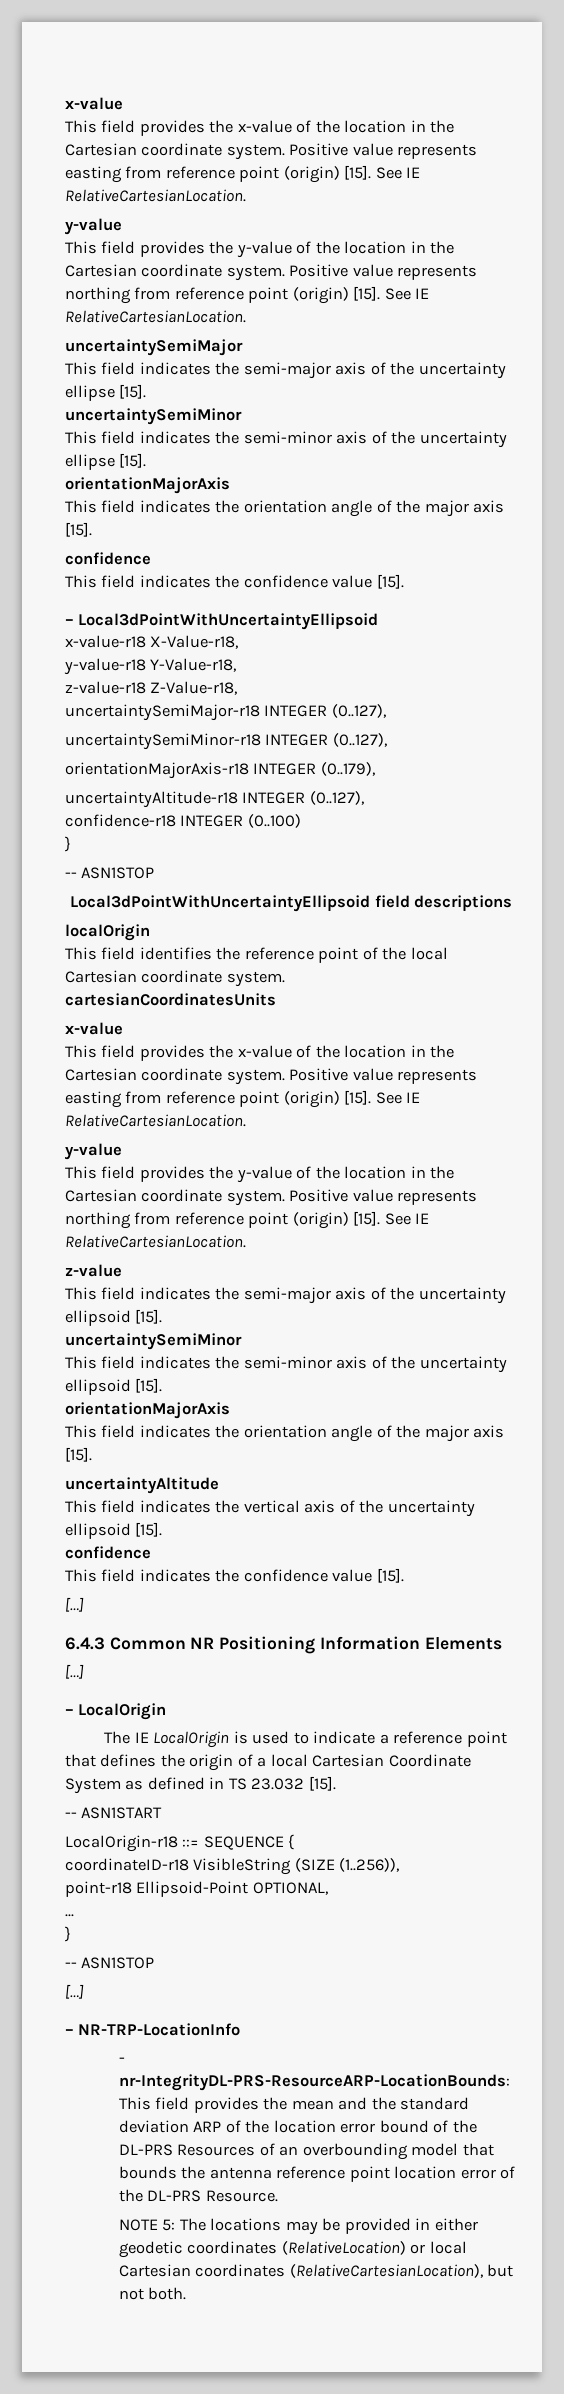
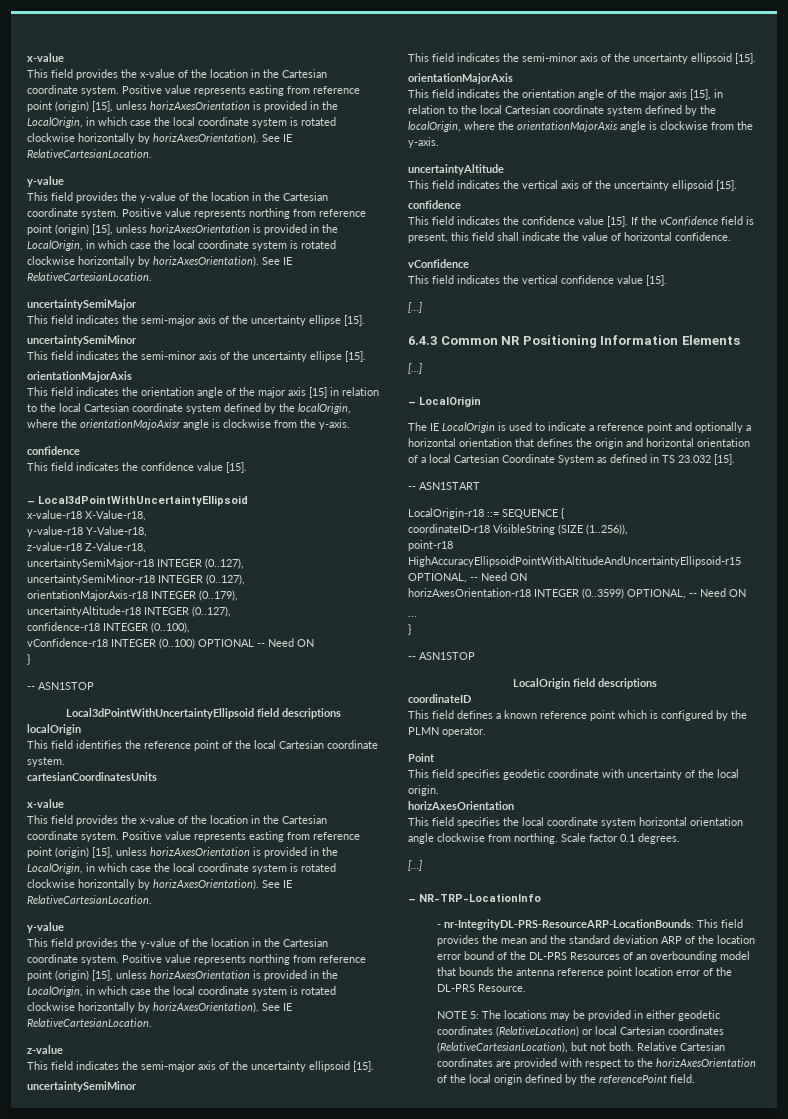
[344,165,372,180] [15]. -> [92,101,338,112] [27,117,336,128] [27,133,259,144] [15], unless horizAxesOrientation is provided in the LocalOrigin, in which case the local coordinate system is rotated clockwise horizontally by horizAxesOrientation).
[353,286,381,301] [15]. -> [92,224,338,235] [27,240,336,251] [27,256,259,267] [15], unless horizAxesOrientation is provided in the LocalOrigin, in which case the local coordinate system is rotated clockwise horizontally by horizAxesOrientation).
[65,522,92,537] [15]. -> [309,387,379,398] [27,403,351,414] [27,419,350,430] [15] in relation to the local Cartesian coordinate system defined by the localOrigin, where the orientationMajoAxisr angle is clockwise from the y-axis.
[247,814,301,828] (0..100) -> [151,622,190,633] [27,638,314,649] (0..100), // vConfidence-r18 INTEGER (0..100) OPTIONAL -- Need ON
[344,1090,372,1105] [15]. -> [92,847,338,858] [27,863,336,874] [27,879,259,890] [15], unless horizAxesOrientation is provided in the LocalOrigin, in which case the local coordinate system is rotated clockwise horizontally by horizAxesOrientation).
[353,1211,381,1226] [15]. -> [92,970,338,981] [27,986,336,997] [27,1002,259,1013] [15], unless horizAxesOrientation is provided in the LocalOrigin, in which case the local coordinate system is rotated clockwise horizontally by horizAxesOrientation).
[65,1447,92,1462] [15]. -> [690,89,723,100] [408,105,716,116] [408,121,753,132] [408,137,439,148] [15], in relation to the local Cartesian coordinate system defined by the localOrigin, where the orientationMajorAxis angle is clockwise from the y-axis.
(404, 1575) none -> [631,216,754,226] [408,232,731,243] [408,259,469,268] [408,275,667,286] If the vConfidence field is present, this field shall indicate the value of horizontal confidence. // vConfidence // This field indicates the vertical confidence value [15].
(507, 1739) none -> [675,422,751,433] [408,438,512,447] and optionally a horizontal orientation
(234, 1762) none -> [626,438,750,447] and horizontal orientation
[136,1881,328,1897] [65,1914,74,1917] [65,1926,71,1942] [65,1957,155,1969] Ellipsoid-Point OPTIONAL, // ... // } // -- ASN1STOP -> [408,556,741,567] [408,572,527,583] [408,588,746,599] [408,616,417,617] [408,624,411,635] [408,652,475,660] [512,678,657,689] [408,694,471,703] [408,710,747,721] [408,727,486,737] [408,753,435,762] [408,769,739,780] [408,785,439,796] [408,801,514,810] [408,817,743,828] [408,833,680,844] HighAccuracyEllipsoidPointWithAltitudeAndUncertaintyEllipsoid-r15 OPTIONAL, -- Need ON // horizAxesOrientation-r18 INTEGER (0..3599) OPTIONAL, -- Need ON // ... // } // -- ASN1STOP // LocalOrigin field descriptions // coordinateID // This field defines a known reference point which is configured by the PLMN operator. // Point // This field specifies geodetic coordinate with uncertainty of the local origin. // horizAxesOrientation // This field specifies the local coordinate system horizontal orientation angle clockwise from northing. Scale factor 0.1 degrees.
(187, 2293) none -> [637,1042,726,1051] [437,1058,757,1069] [437,1074,696,1085] Relative Cartesian coordinates are provided with respect to the horizAxesOrientation of the local origin defined by the referencePoint field.

